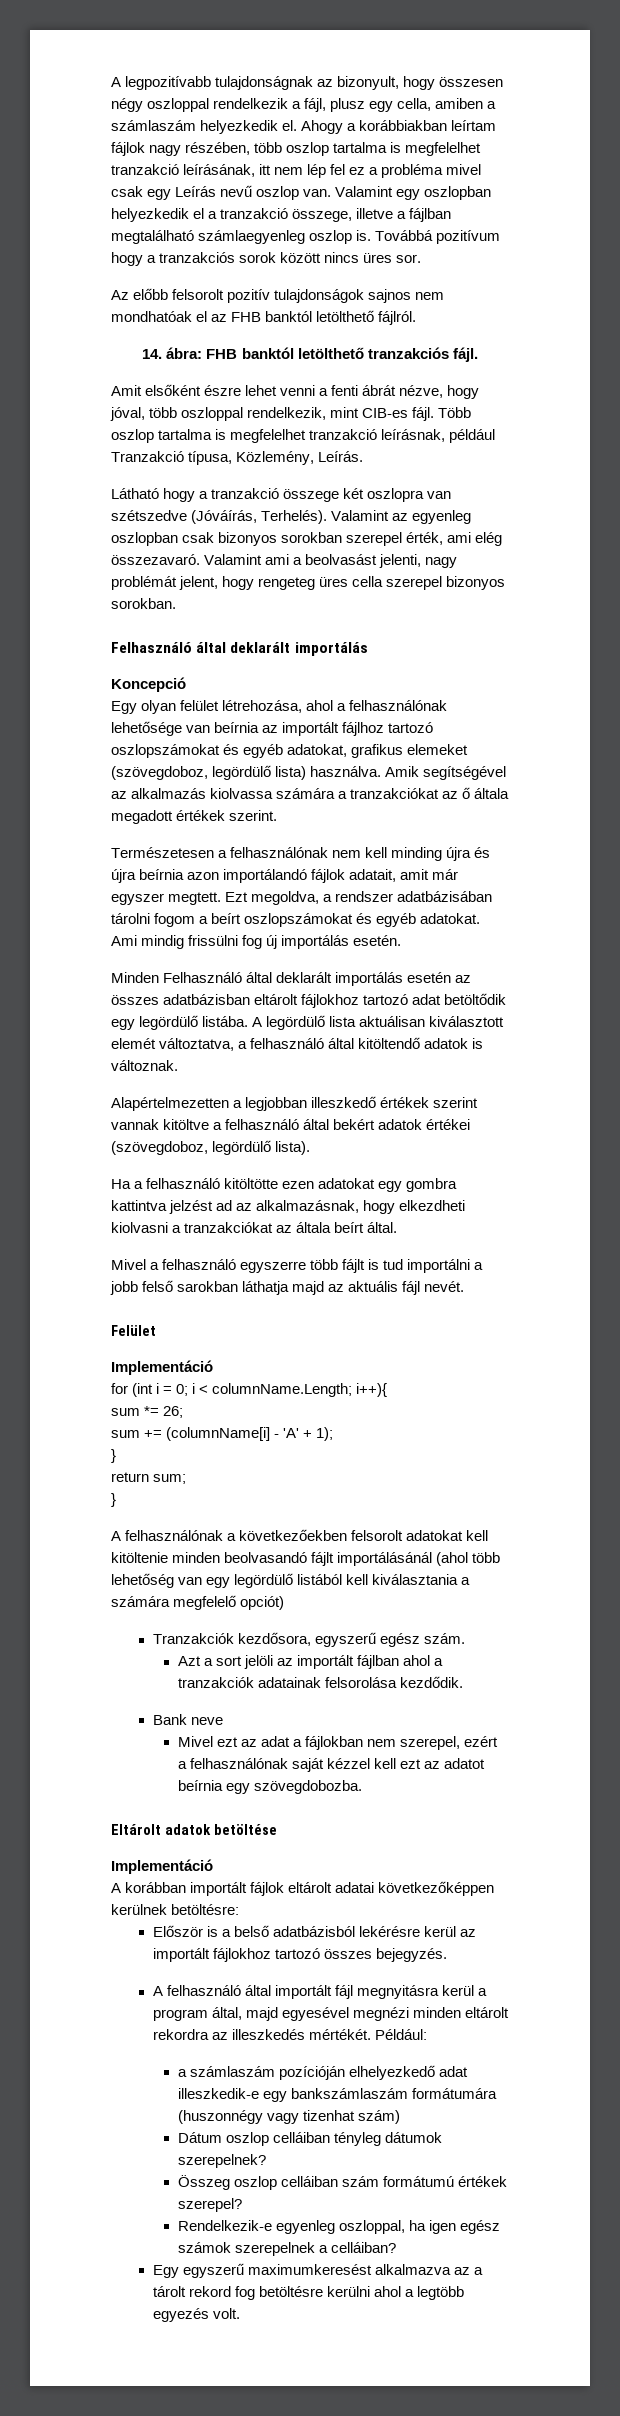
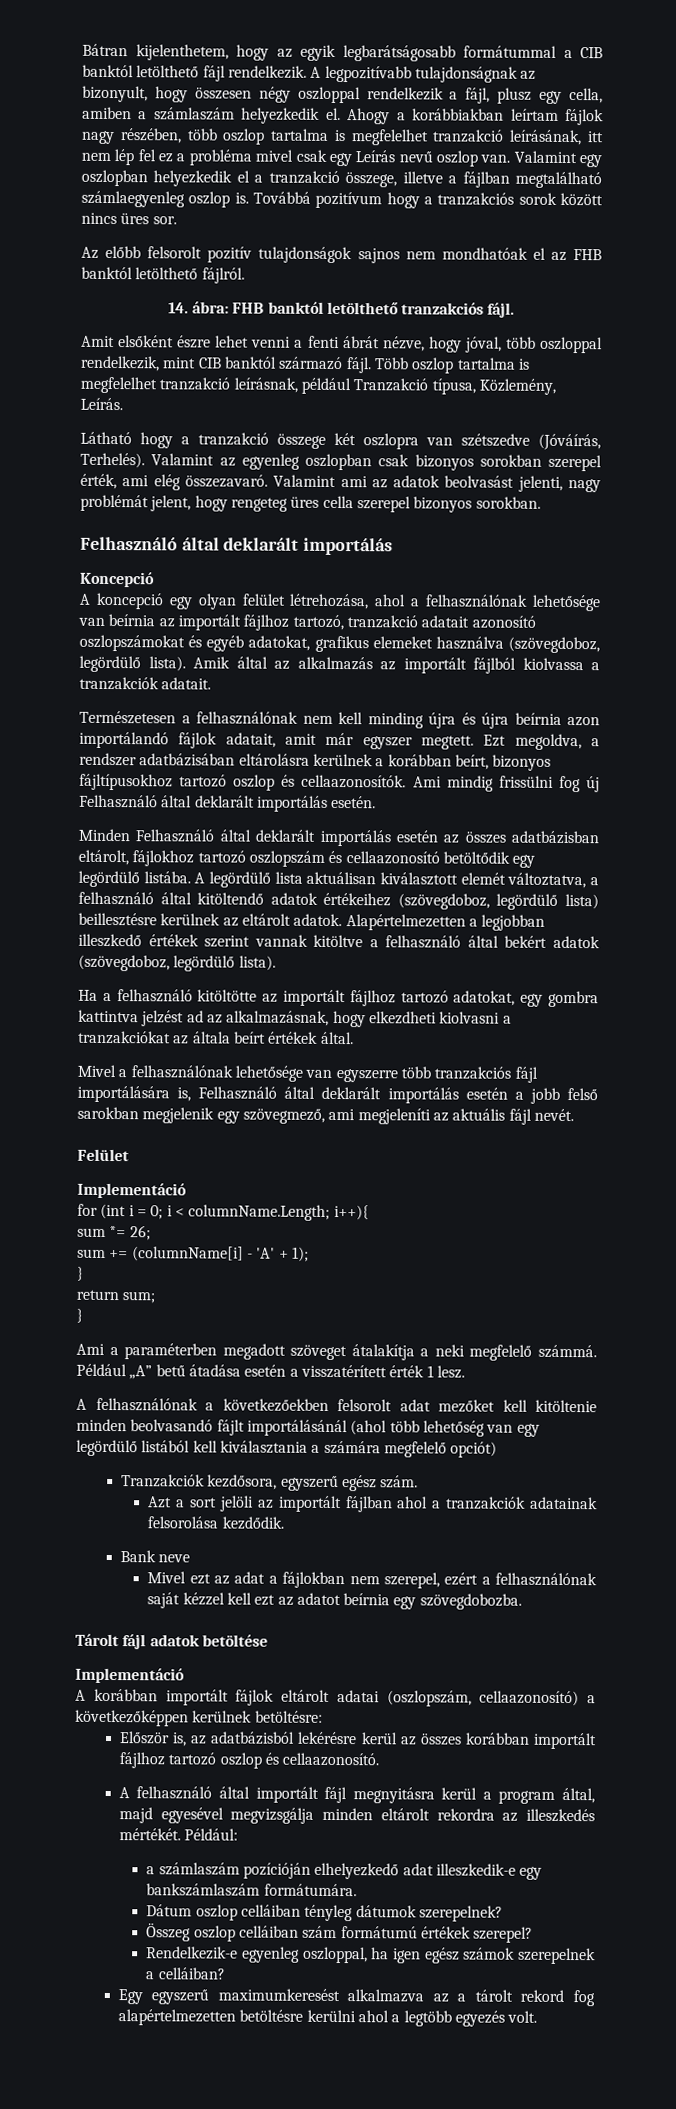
(111, 82) none -> [82,43,603,62] [82,64,307,82] Bátran kijelenthetem, hogy az egyik legbarátságosabb formátummal a CIB banktól letölthető fájl rendelkezik.
[362,408,409,418] CIB-es -> [197,356,344,371] CIB banktól származó
[293,557,303,565] a -> [371,475,441,489] az adatok
[111,701,137,714] Egy -> [79,592,192,610] A koncepció egy
[388,722,434,733] tartozó -> [292,614,536,631] tartozó, tranzakció adatait azonosító
[111,765,507,780] [111,787,510,799] [111,810,278,824] (szövegdoboz, legördülő lista) használva. Amik segítségével az alkalmazás kiolvassa számára a tranzakciókat az ő általa megadott értékek szerint. -> [435,636,600,654] [79,655,600,674] [79,676,212,691] használva (szövegdoboz, legördülő lista). Amik által az alkalmazás az importált fájlból kiolvassa a tranzakciók adatait.
[111,913,481,927] tárolni fogom a beírt oszlopszámokat és egyéb adatokat. -> [238,753,552,771] [79,773,407,791] eltárolásra kerülnek a korábban beírt, bizonyos fájltípusokhoz tartozó oszlop és cellaazonosítók.
(278, 942) none -> [79,794,255,809] Felhasználó által deklarált
[254,994,442,1008] eltárolt fájlokhoz tartozó adat -> [78,849,440,867] eltárolt, fájlokhoz tartozó oszlopszám és cellaazonosító
[472,1038,484,1049] [111,1060,178,1071] is változnak. // -> [323,892,599,910] [78,912,343,927] értékeihez (szövegdoboz, legördülő lista) beillesztésre kerülnek az eltárolt adatok.
[426,1119,471,1130] értékei -> (600, 942) none
[282,1178,376,1189] ezen adatokat -> [262,989,516,1007] az importált fájlhoz tartozó adatokat,
(365, 1227) none -> [268,1031,319,1044] értékek
[162,1259,484,1273] [110,1280,325,1295] felhasználó egyszerre több fájlt is tud importálni a jobb felső sarokban láthatja majd -> [130,1065,538,1083] [77,1085,598,1104] [77,1106,431,1125] felhasználónak lehetősége van egyszerre több tranzakciós fájl importálására is, Felhasználó által deklarált importálás esetén a jobb felső sarokban megjelenik egy szövegmező, ami megjeleníti
(116, 1500) none -> [76,1343,597,1361] [76,1363,465,1380] // Ami a paraméterben megadott szöveget átalakítja a neki megfelelő számmá. Például „A” betű átadása esetén a visszatérített érték 1 lesz.
[406,1530,464,1541] adatokat -> [399,1399,495,1413] adat mezőket
[111,1824,161,1835] Eltárolt -> [75,1633,147,1650] Tárolt fájl
(375, 1887) none -> [386,1690,596,1707] (oszlopszám, cellaazonosító) a
[206,1925,269,1937] is a belső -> [172,1732,208,1747] is, az
[152,1948,447,1962] importált fájlokhoz tartozó összes bejegyzés. -> [419,1732,598,1750] [118,1752,380,1769] összes korábban importált fájlhoz tartozó oszlop és cellaazonosító.
[352,2007,409,2021] megnézi -> [230,1807,315,1824] megvizsgálja
[411,2088,497,2099] [177,2110,400,2124] formátumára (huszonnégy vagy tizenhat szám) -> [263,1883,357,1897] formátumára.
(255, 2293) none -> [117,2009,236,2026] alapértelmezetten

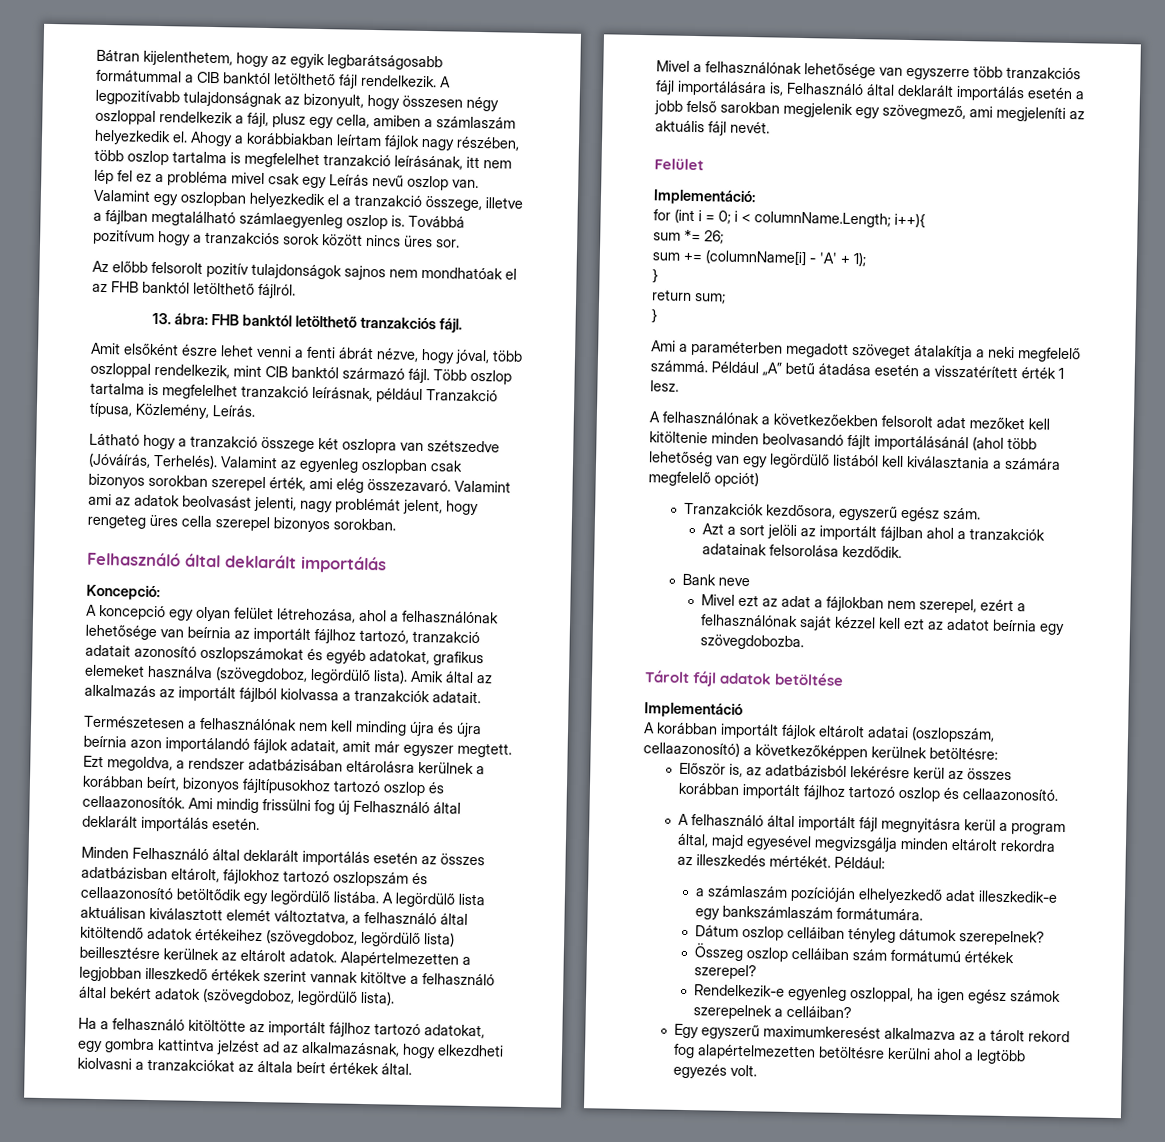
[167,302,189,314] 14. -> [152,312,171,325] 13.
[80,571,155,588] Koncepció -> [86,584,160,601] Koncepció:
[77,1182,187,1199] Implementáció -> [653,189,756,206] Implementáció:

